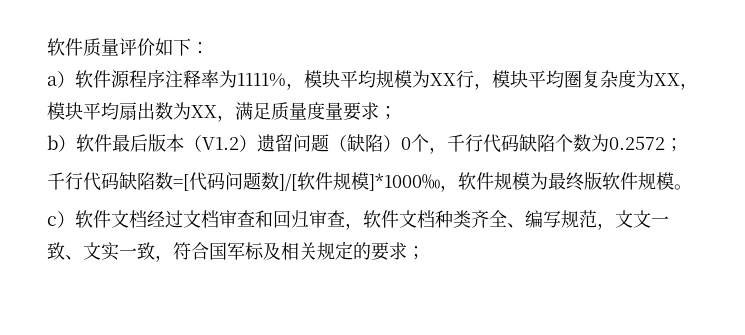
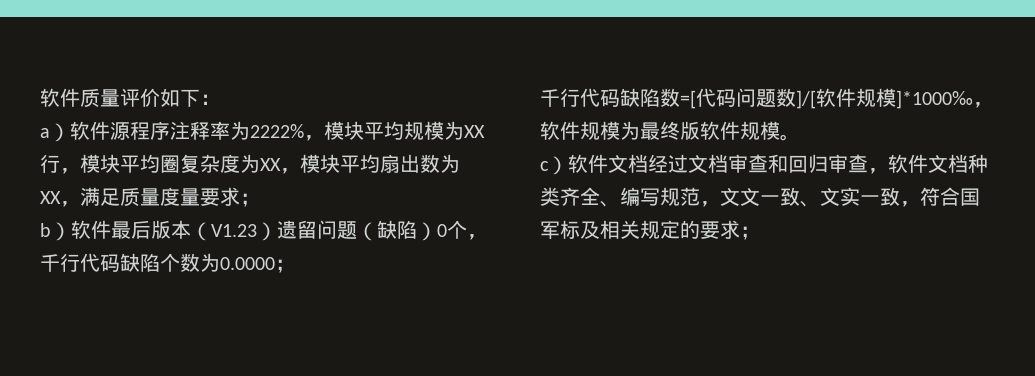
[237,73,286,87] 1111% -> [250,124,304,138] 2222%
[202,137,239,150] V1.2 -> [211,224,257,237] V1.23
[609,136,665,150] 0.2572 -> [220,257,275,270] 0.0000

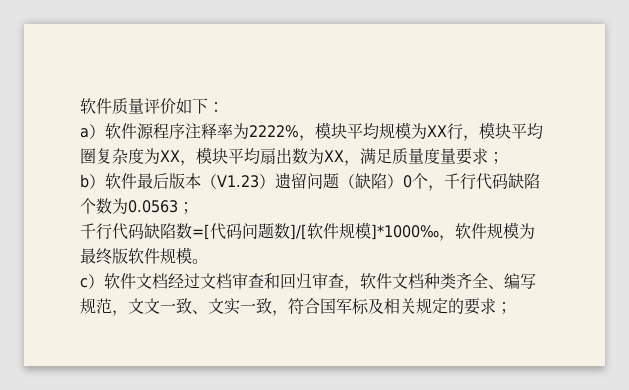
[220,257,275,270] 0.0000 -> [128,200,178,213] 0.0563

